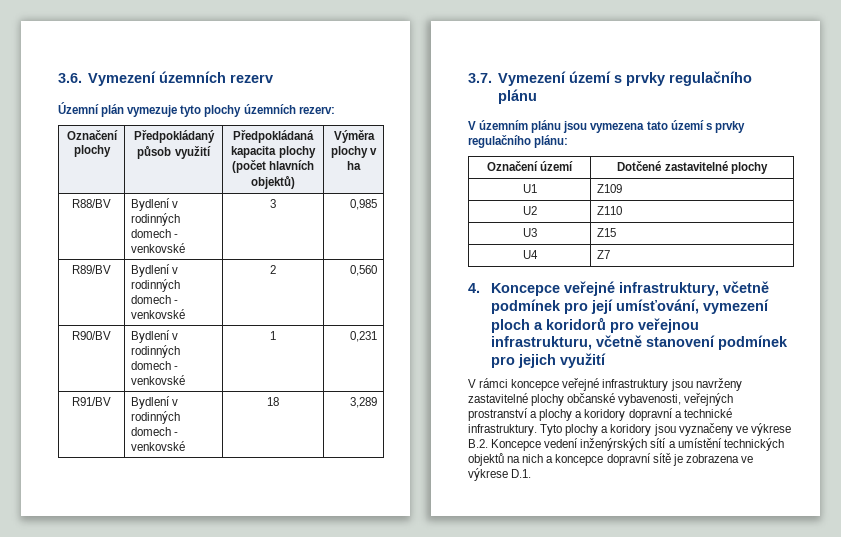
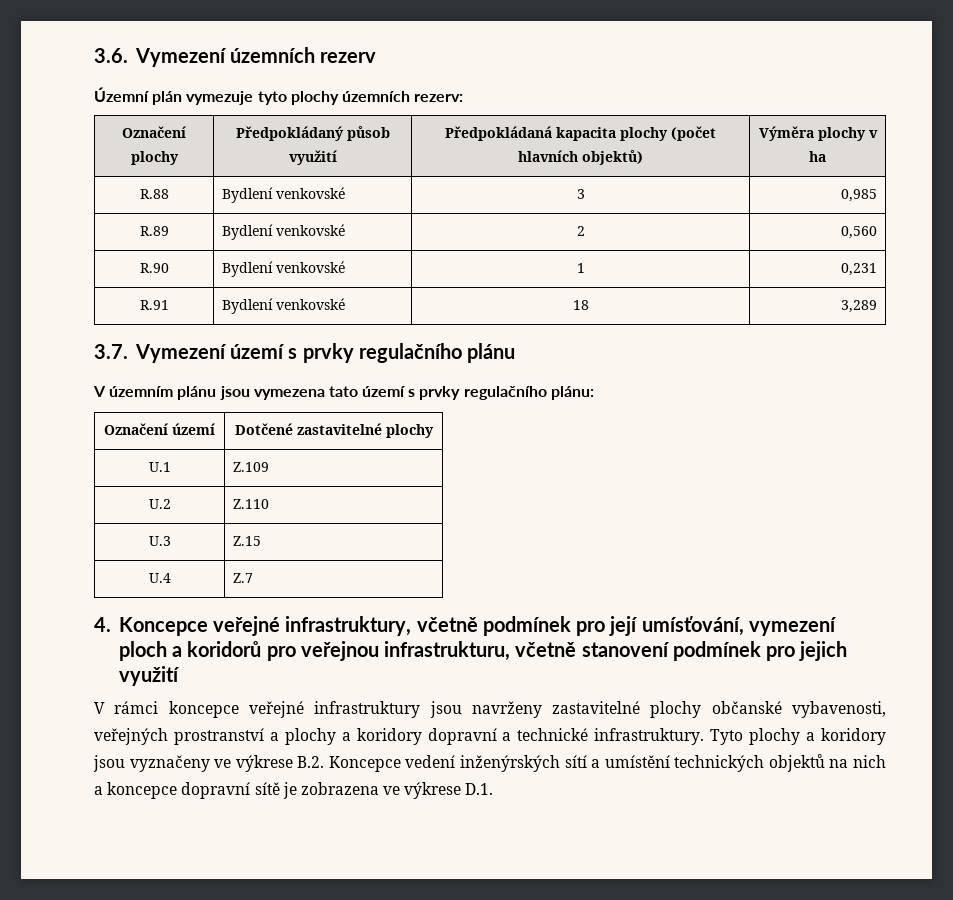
[72,199,111,208] [130,198,179,211] [130,213,180,226] [130,229,179,238] R88/BV | Bydlení v rodinných domech - -> [139,189,169,199] [221,187,273,203] R.88 | Bydlení
[72,265,111,274] [130,264,179,277] [130,279,180,292] [130,295,179,304] R89/BV | Bydlení v rodinných domech - -> [139,226,169,236] [221,224,273,240] R.89 | Bydlení
[72,331,111,340] [130,330,179,343] [130,345,180,358] [130,361,179,370] R90/BV | Bydlení v rodinných domech - -> [139,263,169,273] [221,261,273,277] R.90 | Bydlení
[72,397,111,406] [130,396,179,409] [130,411,180,424] [130,427,179,436] R91/BV | Bydlení v rodinných domech - -> [139,300,169,310] [221,298,273,314] R.91 | Bydlení
[522,184,537,193] [596,184,622,193] [522,206,537,215] [596,206,622,215] [522,228,537,237] [596,228,616,237] [522,250,538,259] [596,250,610,259] U1 | Z109 // U2 | Z110 // U3 | Z15 // U4 | Z7 -> [148,462,171,472] [232,462,269,472] [148,499,171,509] [232,499,269,509] [148,536,171,546] [232,536,261,546] [148,573,171,583] [232,573,253,583] U.1 | Z.109 // U.2 | Z.110 // U.3 | Z.15 // U.4 | Z.7

